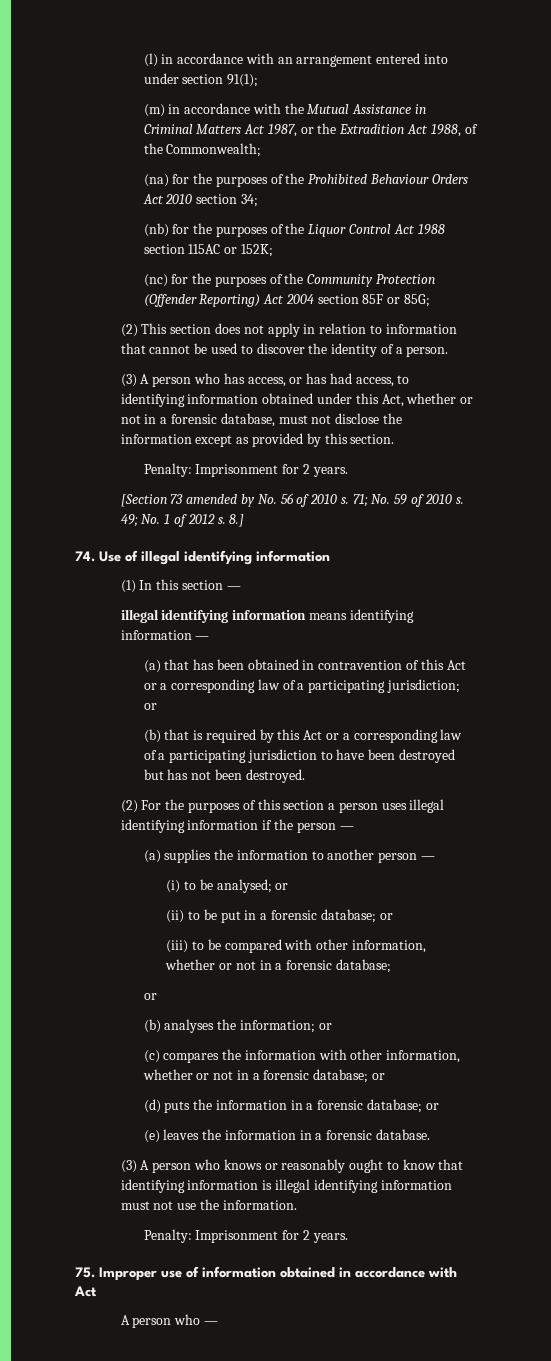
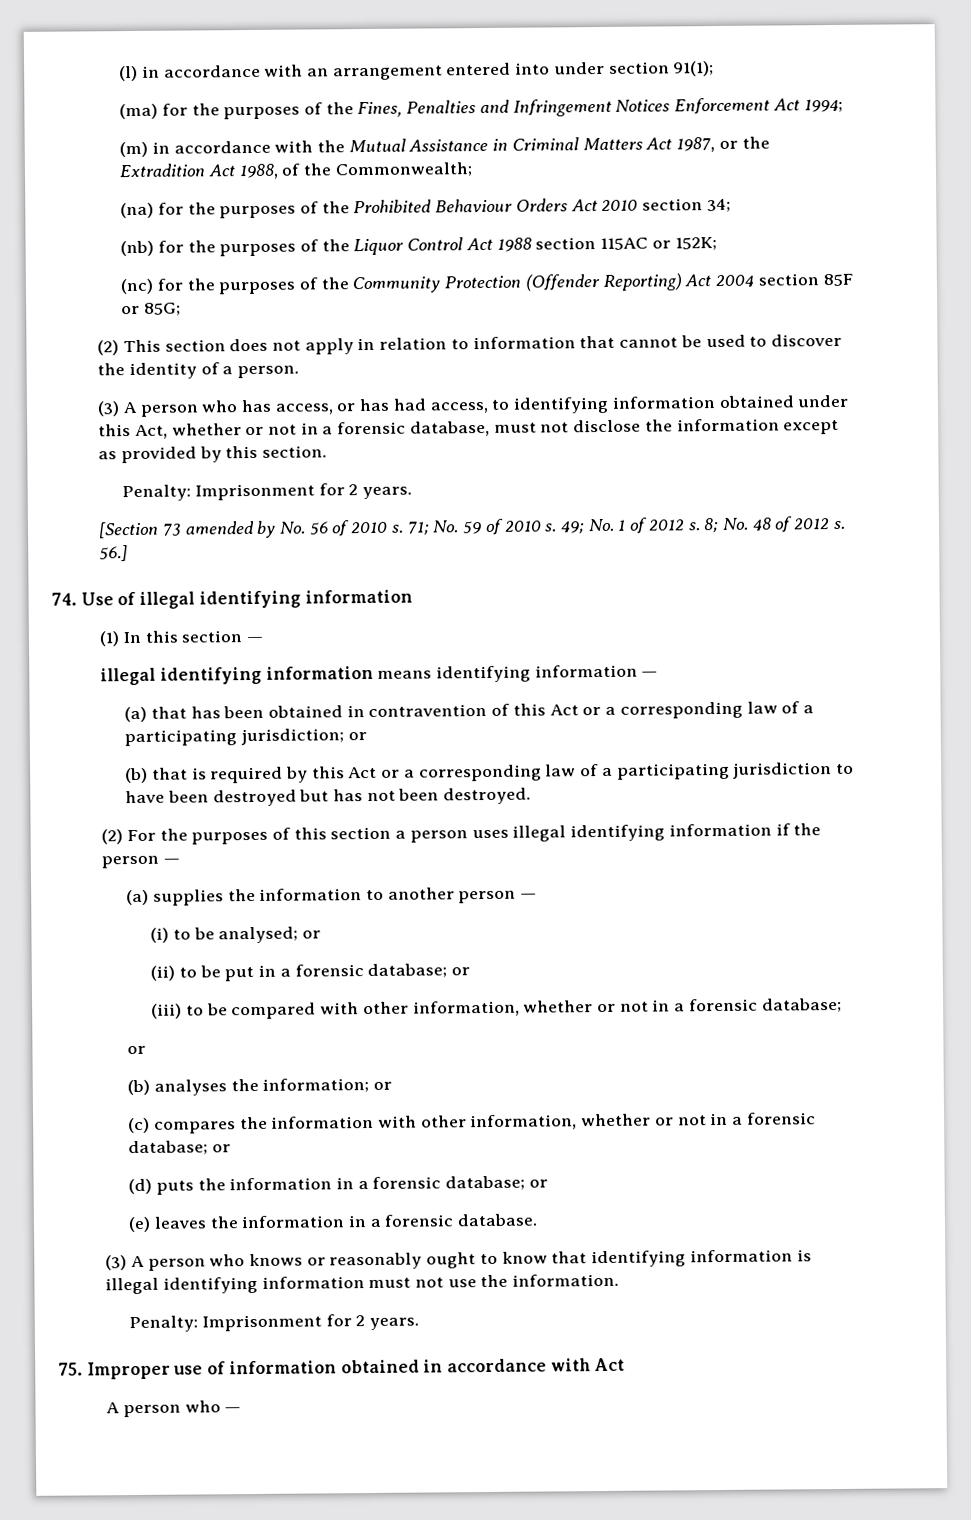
(259, 80) none -> [119,97,843,120] // (ma) for the purposes of the Fines, Penalties and Infringement Notices Enforcement Act 1994;
[229,514,245,527] 8.] -> [703,516,846,534] [99,545,129,562] 8; No. 48 of 2012 s. 56.]

